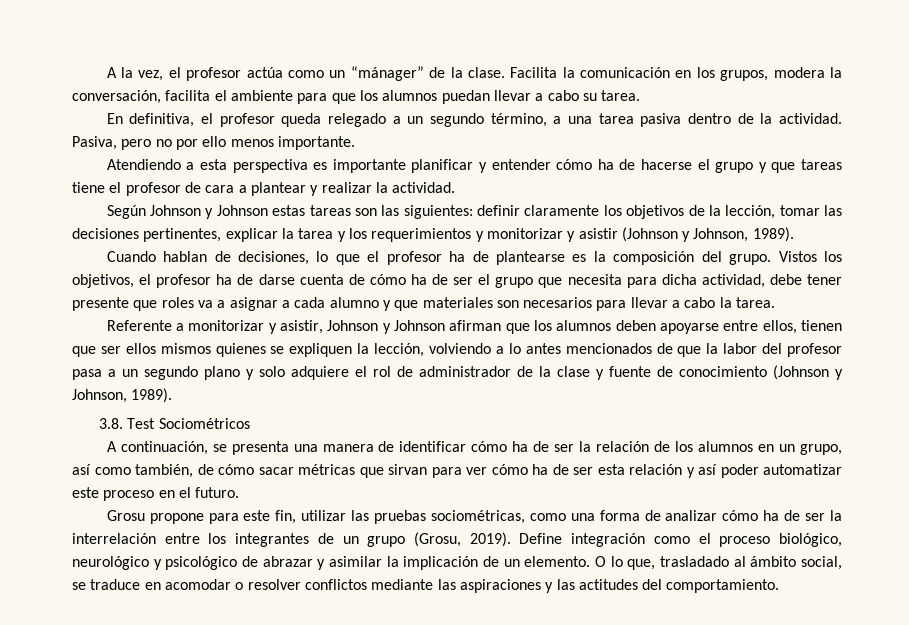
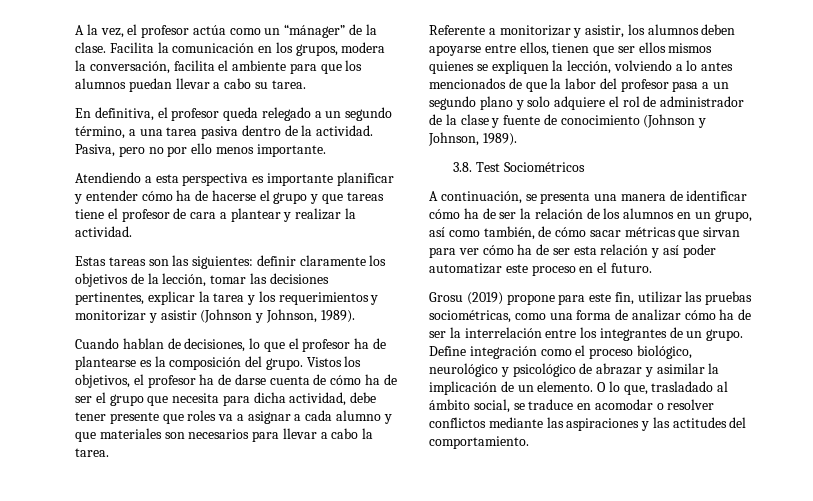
[106,205,306,219] Según Johnson y Johnson estas -> [75,256,106,266] Estas
[327,320,530,334] Johnson y Johnson afirman que -> (625, 31) none
(145, 515) none -> [466,292,503,305] (2019)
[367,532,511,547] grupo (Grosu, 2019). -> [706,329,744,341] grupo.

